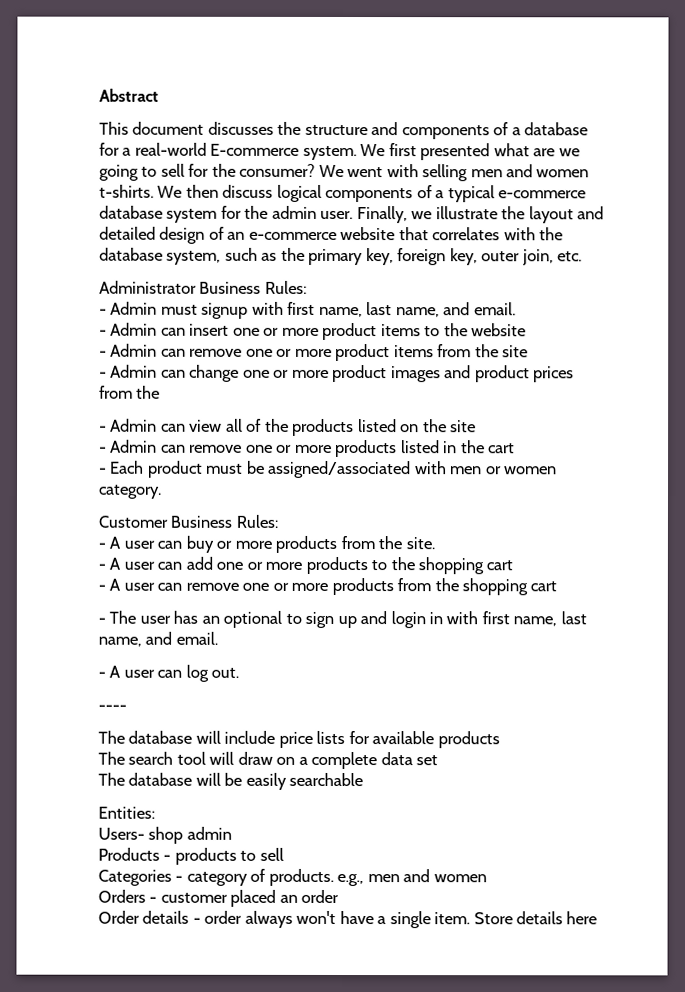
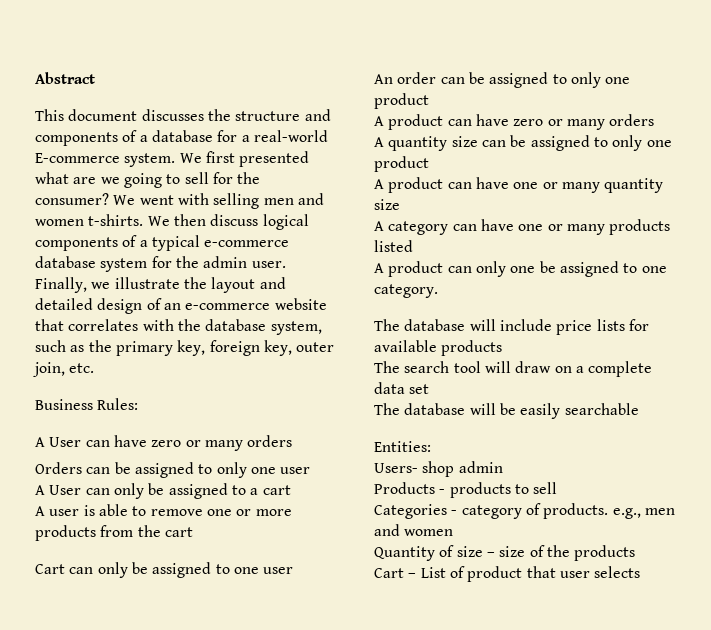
[99,280,307,294] [99,301,516,319] [99,322,527,341] [99,343,529,362] [99,364,575,383] [99,385,161,399] [99,418,477,437] [99,439,516,458] [99,460,558,479] [98,484,162,499] [98,514,278,528] [98,535,435,553] [98,556,514,575] [98,578,183,591] Administrator Business Rules: // - Admin must signup with first name, last name, and email. // - Admin can insert one or more product items to the website // - Admin can remove one or more product items from the site // - Admin can change one or more product images and product prices from the // - Admin can view all of the products listed on the site // - Admin can remove one or more products listed in the cart // - Each product must be assigned/associated with men or women category. // Customer Business Rules: // - A user can buy or more products from the site. // - A user can add one or more products to the shopping cart // - A user can -> [35,398,139,410] [35,435,293,451] [35,462,311,478] [35,483,291,499] [35,504,147,516] Business Rules: // A User can have zero or many orders // Orders can be assigned to only one user // A User can only be assigned to a cart // A user is able to
[462,578,558,596] [98,610,587,629] [98,631,218,647] [98,664,240,682] [98,704,127,711] shopping cart // - The user has an optional to sign up and login in with first name, last name, and email. // - A user can log out. // ---- -> [164,527,193,537] [35,562,294,578] [374,72,631,88] [374,93,429,109] [374,114,655,130] [374,135,672,151] [374,156,429,172] [374,177,664,193] [374,199,400,210] [374,219,671,235] [374,240,413,252] [374,261,667,277] [374,284,438,298] cart // Cart can only be assigned to one user // An order can be assigned to only one product // A product can have zero or many orders // A quantity size can be assigned to only one product // A product can have one or many quantity size // A category can have one or many products listed // A product can only one be assigned to one category.
[98,889,340,907] [98,910,598,929] Orders - customer placed an order // Order details - order always won't have a single item. Store details here -> [374,545,636,561] [374,566,641,582] Quantity of size – size of the products // Cart – List of product that user selects

